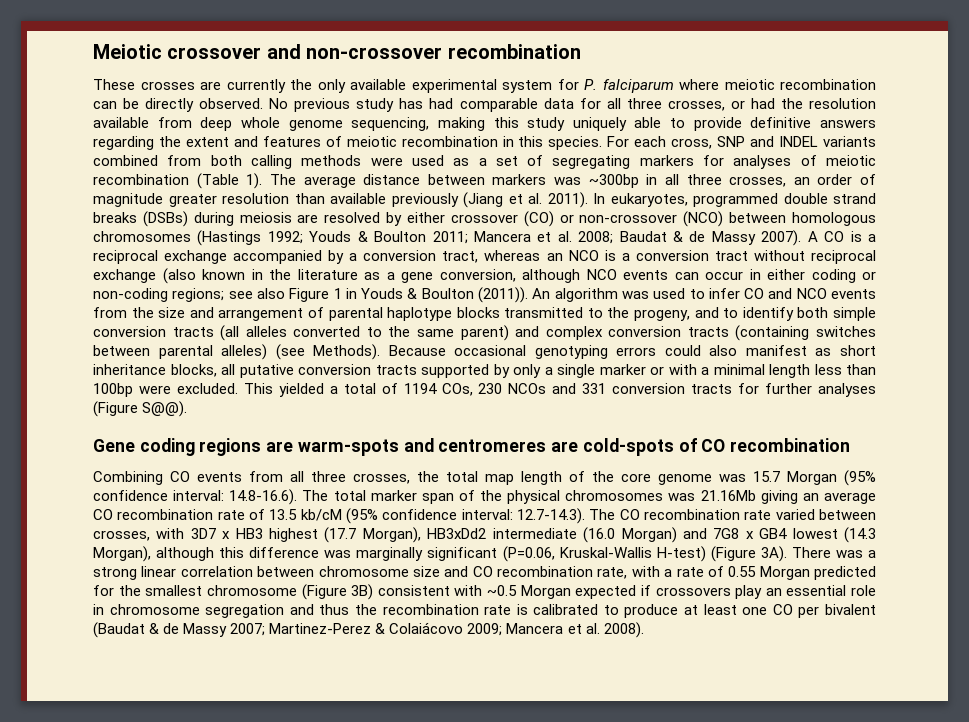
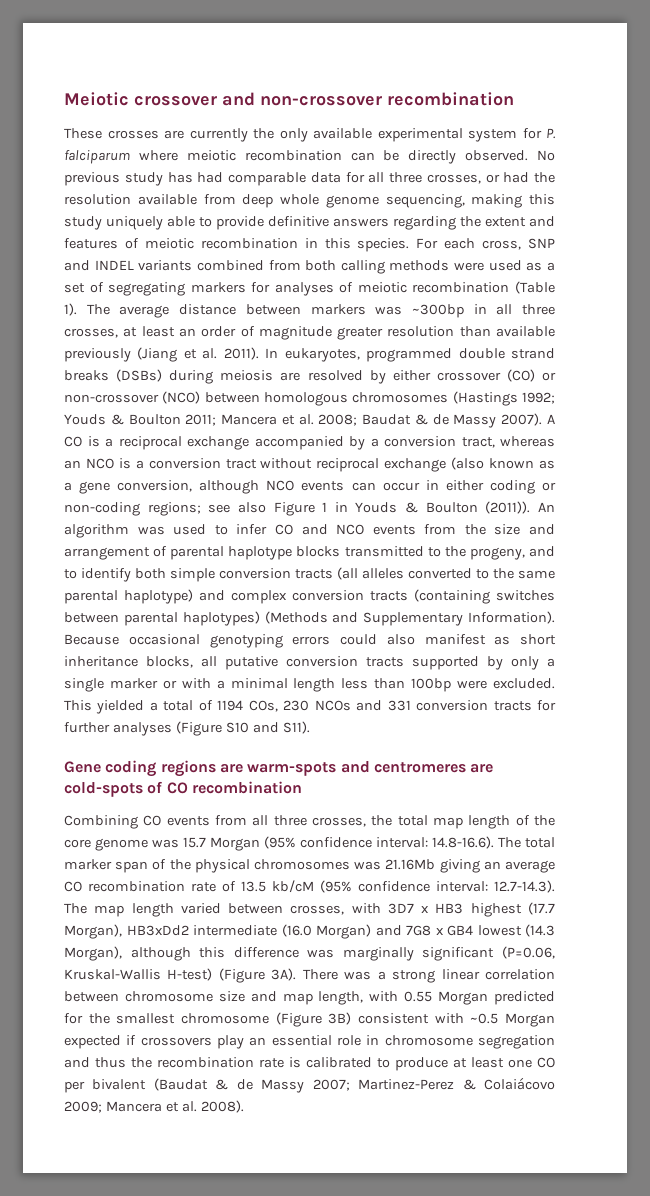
(787, 181) none -> [123,326,175,337] at least
[251,269,358,280] in the literature -> (535, 463) none
[460,325,509,341] parent) -> [64,589,193,604] parental haplotype)
[221,344,381,360] alleles) (see Methods). -> [182,611,555,626] haplotypes) (Methods and Supplementary Information).
[142,401,188,417] S@@). -> [225,721,310,734] S10 and S11).
[619,509,772,520] CO recombination rate -> [94,903,174,917] map length
[472,566,724,579] CO recombination rate, with a rate of -> [282,991,399,1005] map length, with

